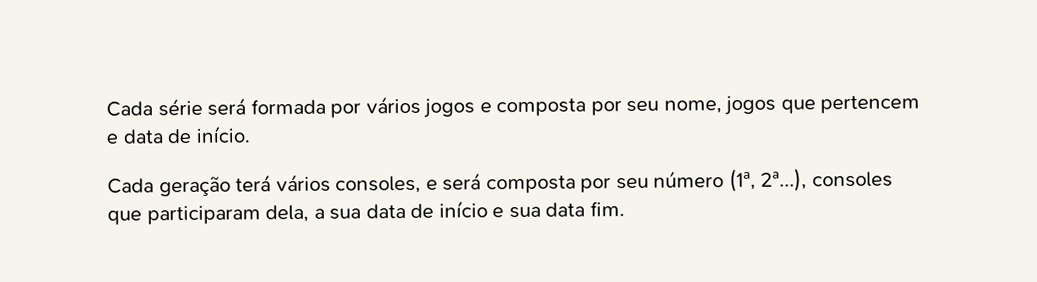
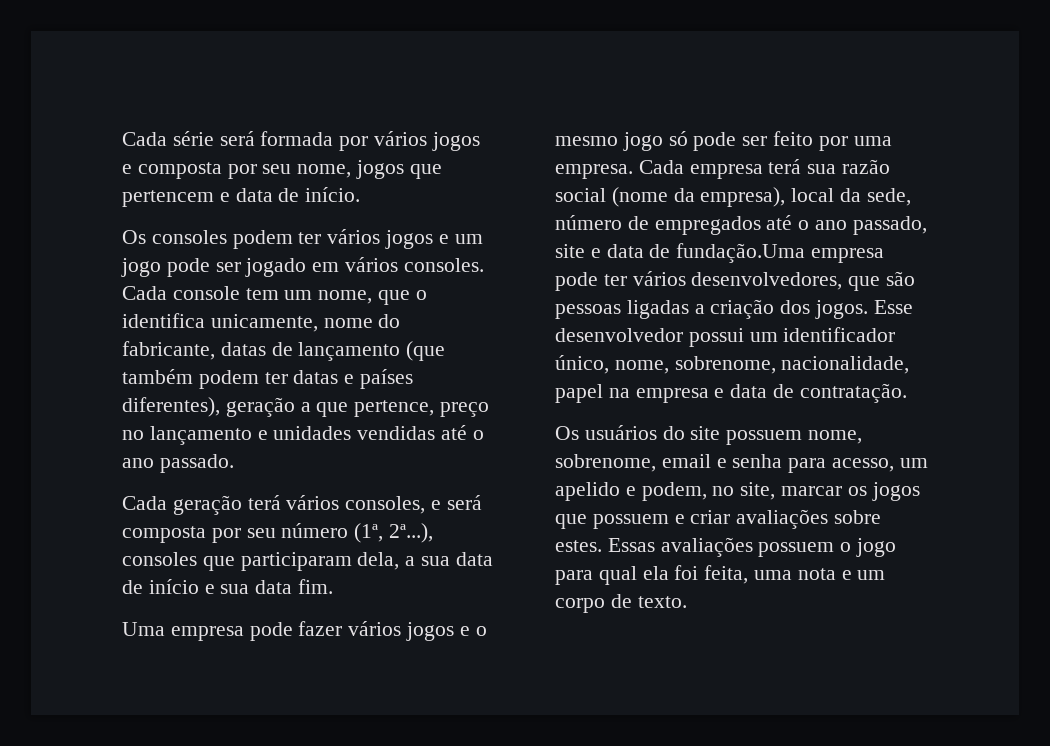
(251, 134) none -> [122,229,483,249] [121,257,484,277] [122,286,427,305] [122,313,401,332] [122,341,446,361] [122,369,414,389] [122,397,490,417] [122,425,484,445] [122,454,234,473] // Os consoles podem ter vários jogos e um jogo pode ser jogado em vários consoles. Cada console tem um nome, que o identifica unicamente, nome do fabricante, datas de lançamento (que também podem ter datas e países diferentes), geração a que pertence, preço no lançamento e unidades vendidas até o ano passado.
(625, 209) none -> [122,621,487,641] [555,131,892,151] [555,159,891,179] [555,187,911,207] [555,215,927,235] [555,243,885,263] [555,271,916,291] [555,299,913,319] [555,327,896,347] [555,355,910,374] [555,383,907,403] [555,425,863,445] [555,454,928,473] [555,482,920,501] [555,509,882,529] [555,537,897,557] [555,565,886,585] [555,594,687,613] // Uma empresa pode fazer vários jogos e o mesmo jogo só pode ser feito por uma empresa. Cada empresa terá sua razão social (nome da empresa), local da sede, número de empregados até o ano passado, site e data de fundação.Uma empresa pode ter vários desenvolvedores, que são pessoas ligadas a criação dos jogos. Esse desenvolvedor possui um identificador único, nome, sobrenome, nacionalidade, papel na empresa e data de contratação. // Os usuários do site possuem nome, sobrenome, email e senha para acesso, um apelido e podem, no site, marcar os jogos que possuem e criar avaliações sobre estes. Essas avaliações possuem o jogo para qual ela foi feita, uma nota e um corpo de texto.

